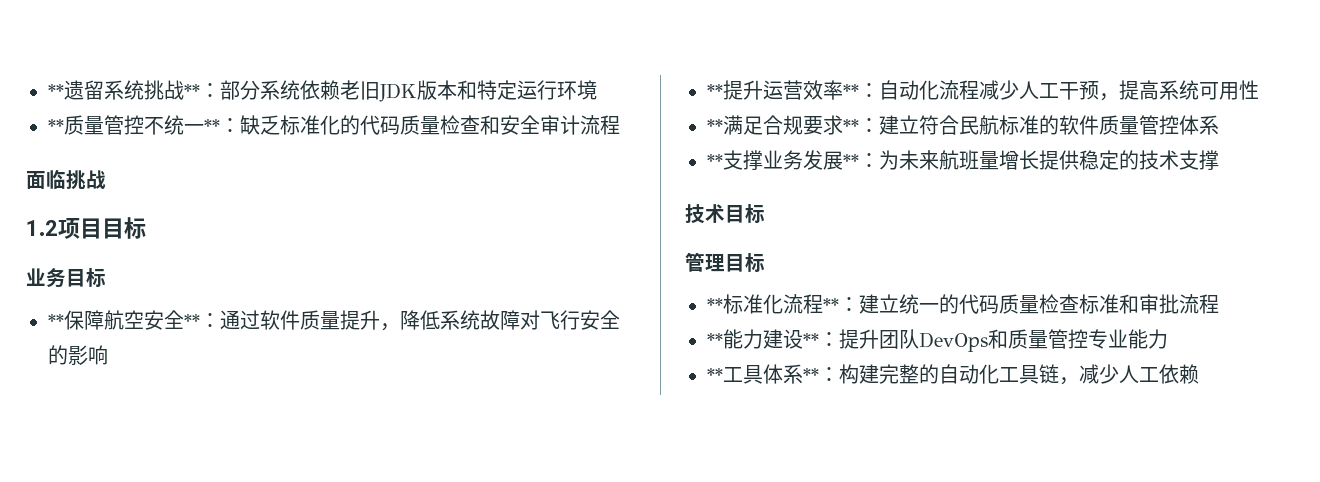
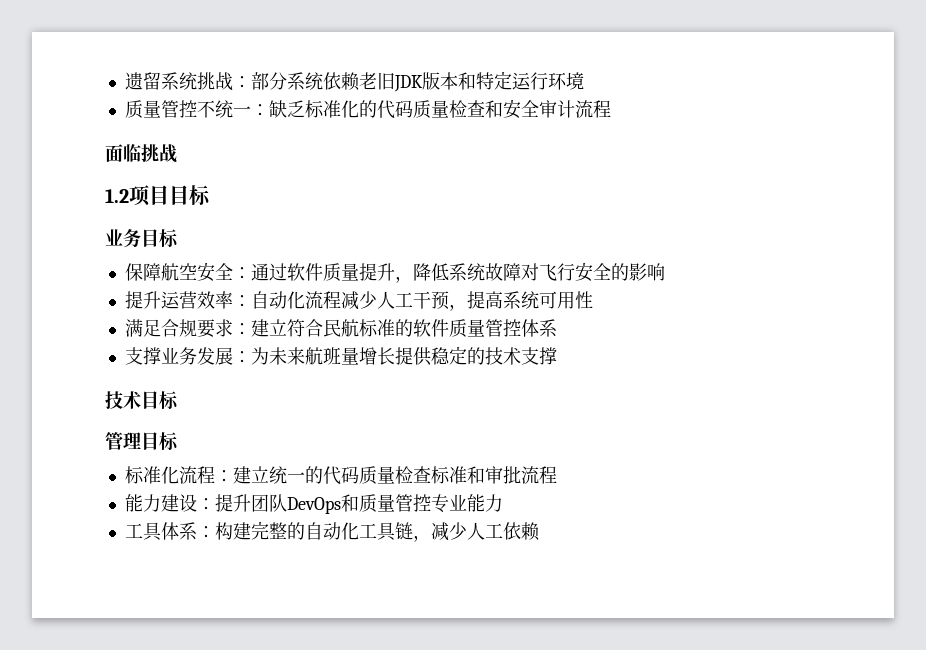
[48,84,64,98] ** -> (124, 81) none
[184,84,200,98] ** -> (233, 81) none
[48,119,64,133] ** -> (584, 81) none
[204,119,220,133] ** -> (251, 111) none
[48,314,64,328] ** -> (179, 238) none
[184,314,200,328] ** -> (233, 271) none
[707,84,723,98] ** -> (665, 272) none
[843,84,859,98] ** -> (233, 300) none
[707,119,723,133] ** -> (593, 300) none
[843,119,859,133] ** -> (233, 328) none
[707,154,723,168] ** -> (557, 328) none
[843,154,859,168] ** -> (233, 356) none
[707,298,723,312] ** -> (179, 441) none
[823,298,839,312] ** -> (215, 475) none
[707,333,723,347] ** -> (557, 475) none
[803,333,819,347] ** -> (197, 503) none
[707,368,723,382] ** -> (503, 503) none
[803,368,819,382] ** -> (197, 531) none

